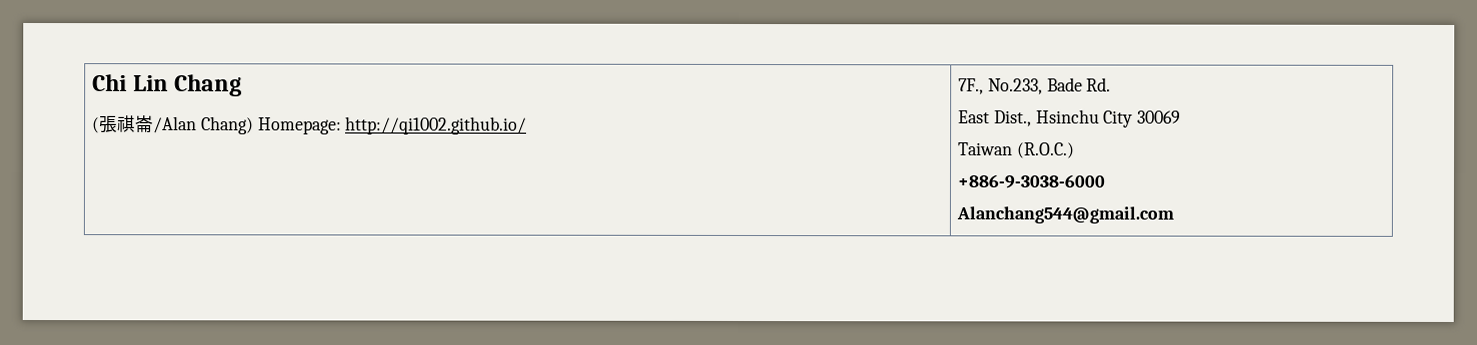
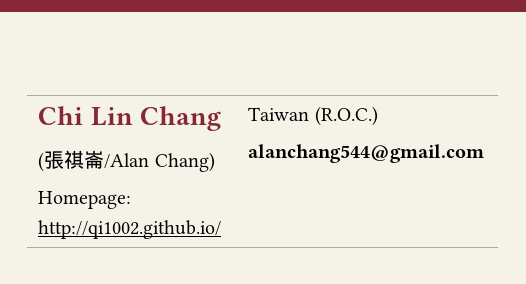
(254, 125) none -> (215, 162) //
[958,77,1112,95] [958,109,1182,128] 7F., No.233, Bade Rd. // East Dist., Hsinchu City 30069 // -> (222, 229) none
[957,174,1106,189] [956,206,1175,224] +886-9-3038-6000 // Alanchang544@gmail.com -> [248,144,485,163] alanchang544@gmail.com

